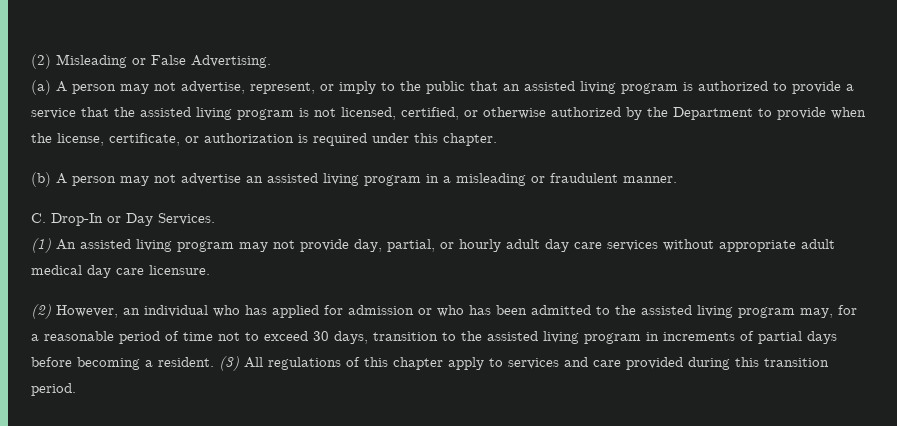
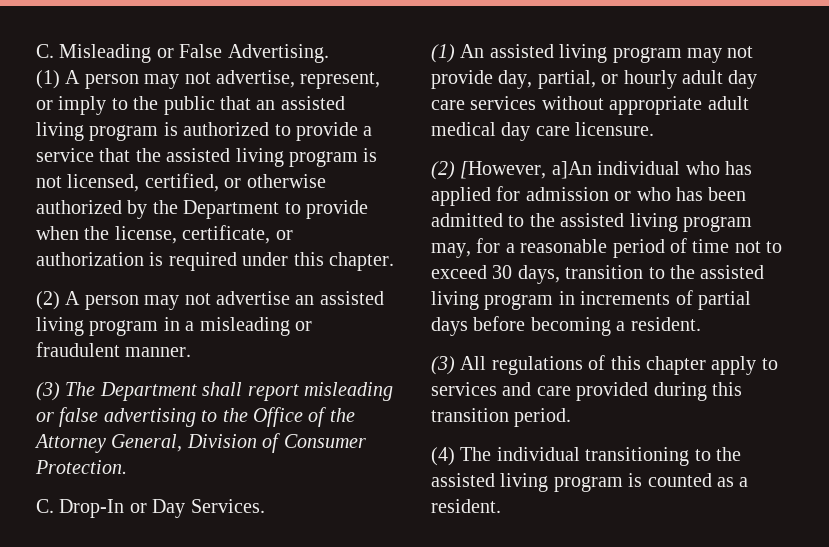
[31,54,51,69] (2) -> [36,44,54,58] C.
[31,80,51,95] (a) -> [36,70,60,89] (1)
[31,172,51,187] (b) -> [36,291,60,310] (2)
(677, 179) none -> [36,382,393,401] [36,407,355,427] [34,433,366,453] [35,460,127,474] // (3) The Department shall report misleading or false advertising to the Office of the Attorney General, Division of Consumer Protection.
[56,305,140,318] However, an -> [460,161,592,179] [However, a]An
(214, 362) none -> (701, 324) //
(76, 389) none -> [431,447,741,466] [431,473,749,492] [431,499,501,513] // (4) The individual transitioning to the assisted living program is counted as a resident.

